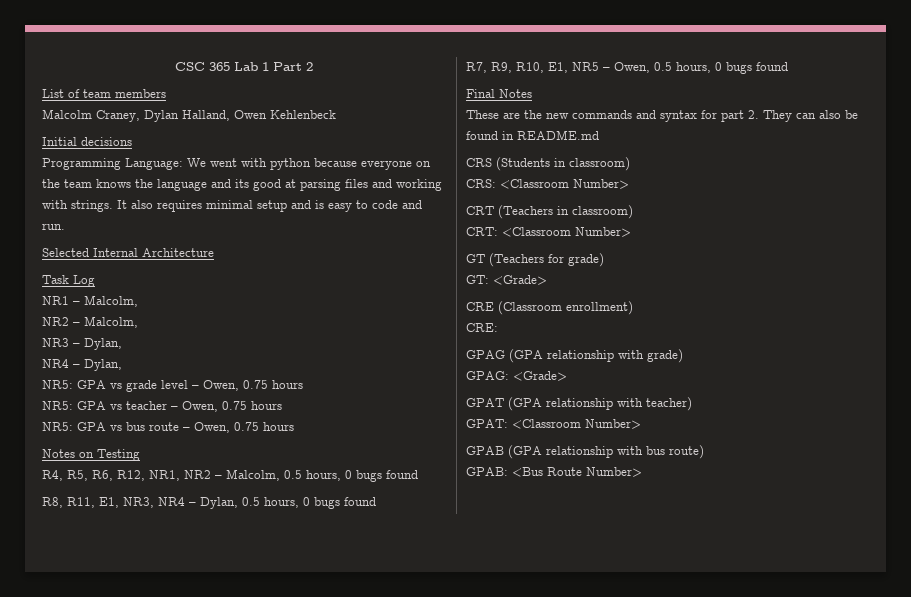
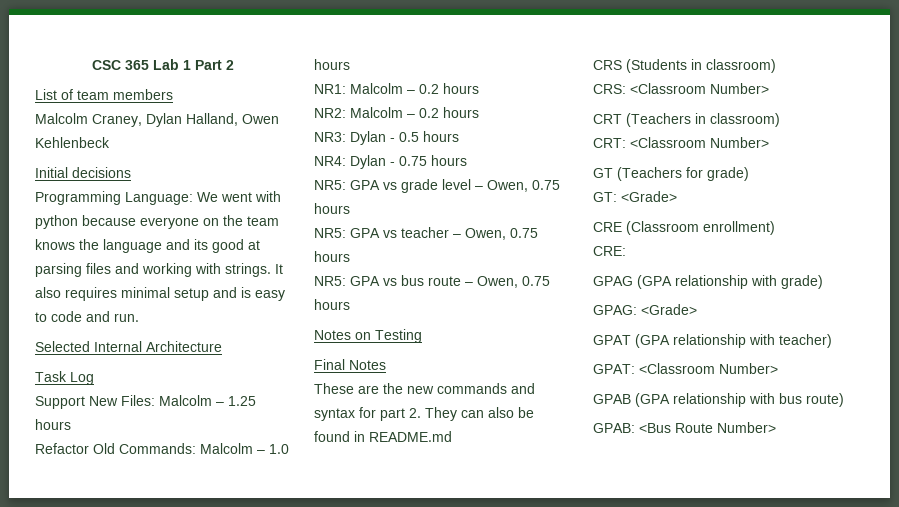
[42,295,138,307] [42,316,138,328] [42,338,122,350] [42,359,122,371] NR1 – Malcolm, // NR2 – Malcolm, // NR3 – Dylan, // NR4 – Dylan, -> [35,395,256,409] [35,419,71,430] [35,443,289,454] [314,59,350,70] [314,83,479,94] [314,107,479,118] [314,131,459,145] [314,155,467,169] Support New Files: Malcolm – 1.25 hours // Refactor Old Commands: Malcolm – 1.0 hours // NR1: Malcolm – 0.2 hours // NR2: Malcolm – 0.2 hours // NR3: Dylan - 0.5 hours // NR4: Dylan - 0.75 hours
[42,469,418,482] [42,497,376,509] [466,62,788,74] // R4, R5, R6, R12, NR1, NR2 – Malcolm, 0.5 hours, 0 bugs found // R8, R11, E1, NR3, NR4 – Dylan, 0.5 hours, 0 bugs found // R7, R9, R10, E1, NR5 – Owen, 0.5 hours, 0 bugs found -> (422, 336) none

